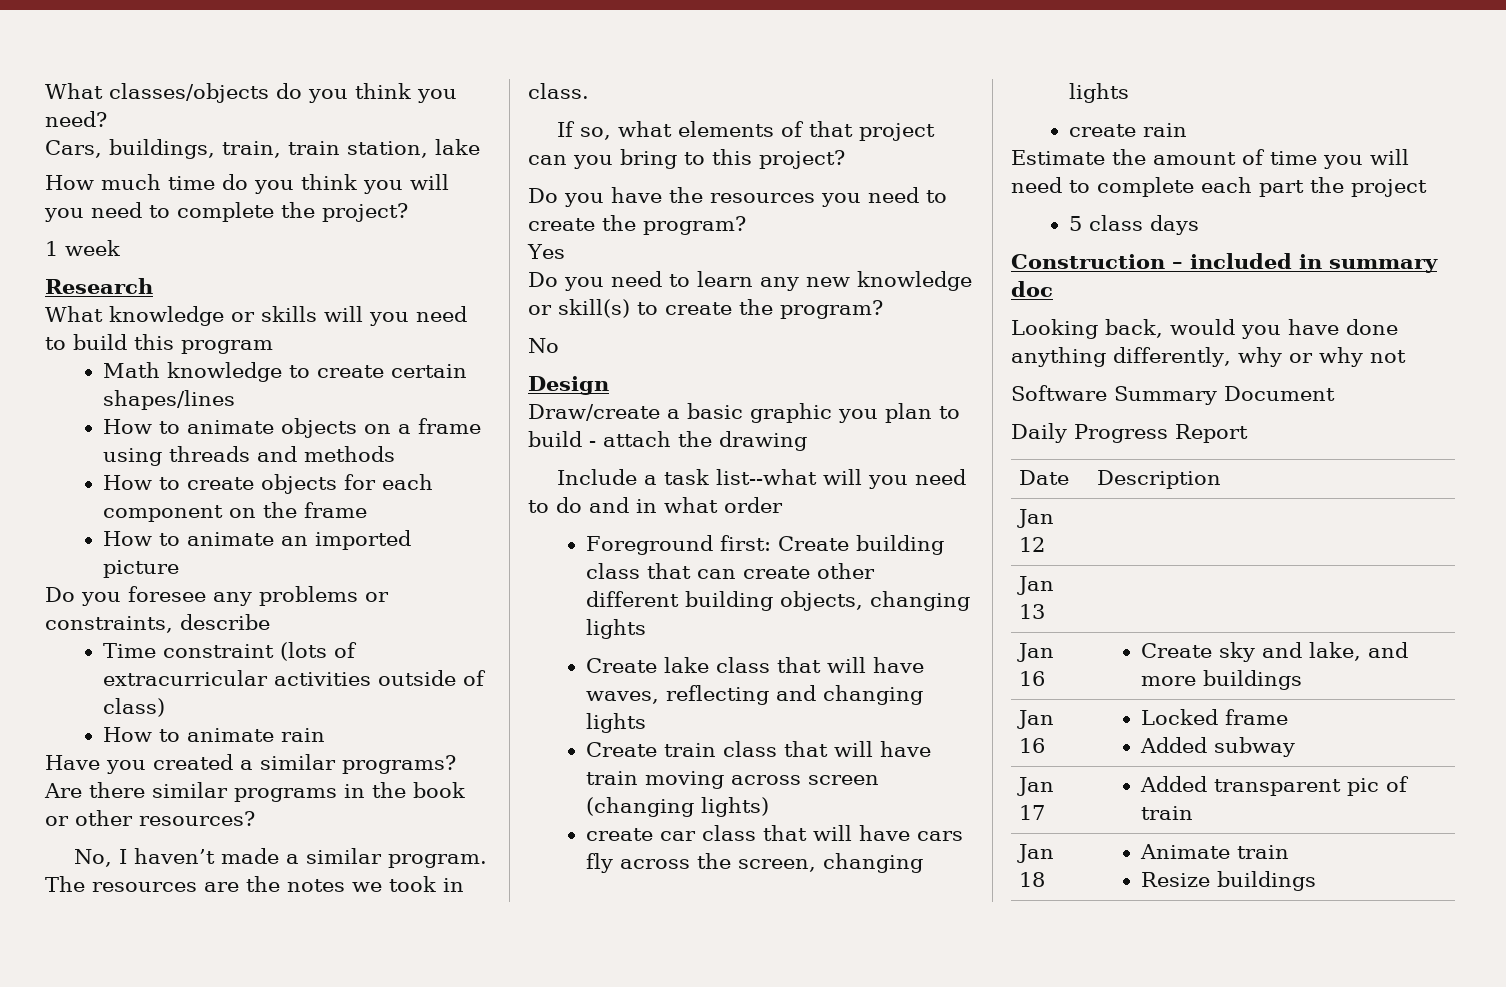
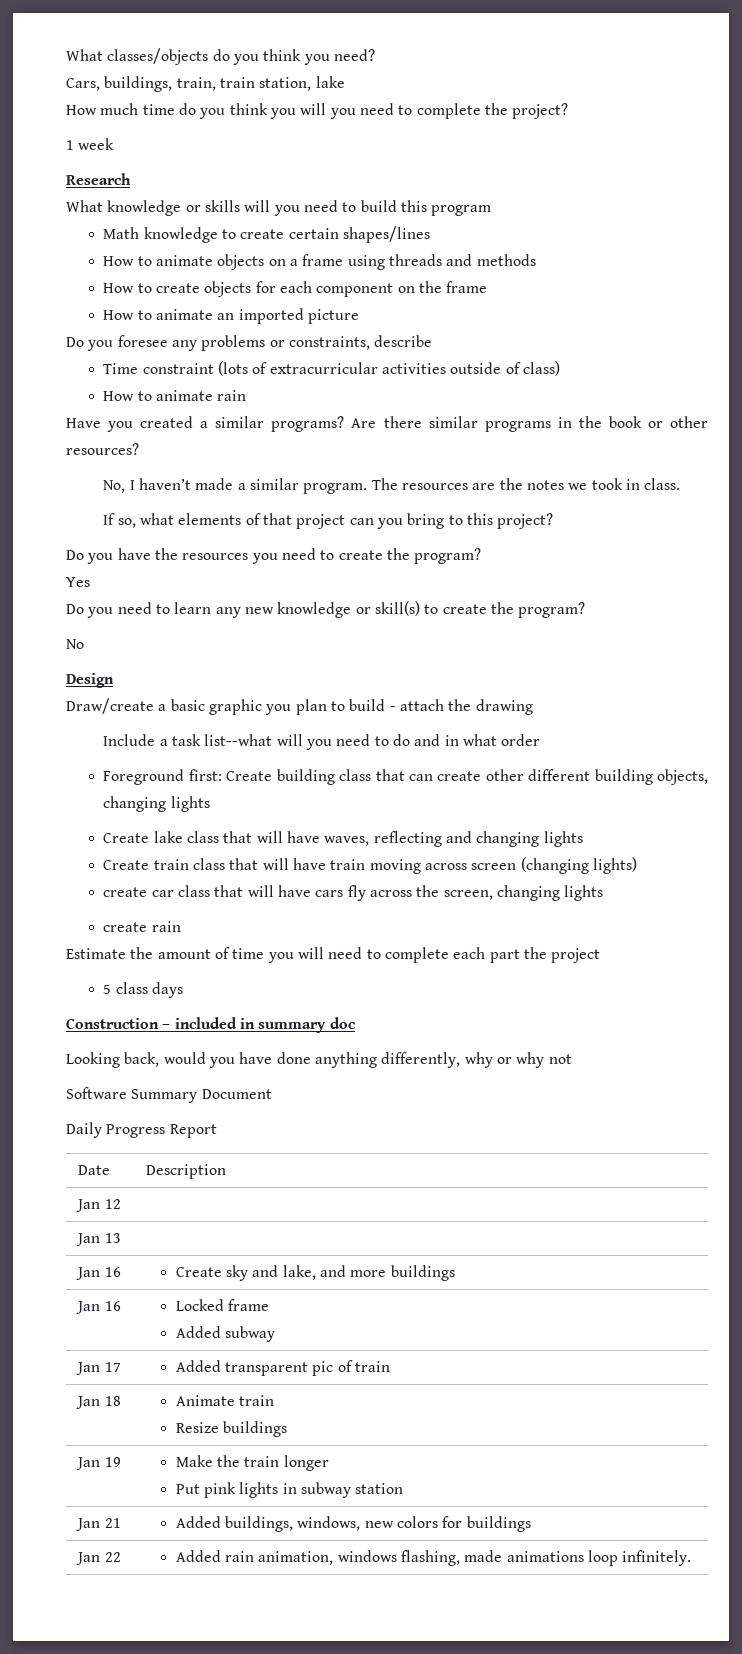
(1317, 881) none -> [76,1457,121,1470] [175,1455,329,1471] [175,1482,404,1498] [76,1518,121,1531] [175,1516,531,1532] [76,1552,121,1565] [175,1550,692,1566] // Jan 19 | Make the train longer // Put pink lights in subway station // Jan 21 | Added buildings, windows, new colors for buildings // Jan 22 | Added rain animation, windows flashing, made animations loop infinitely.

